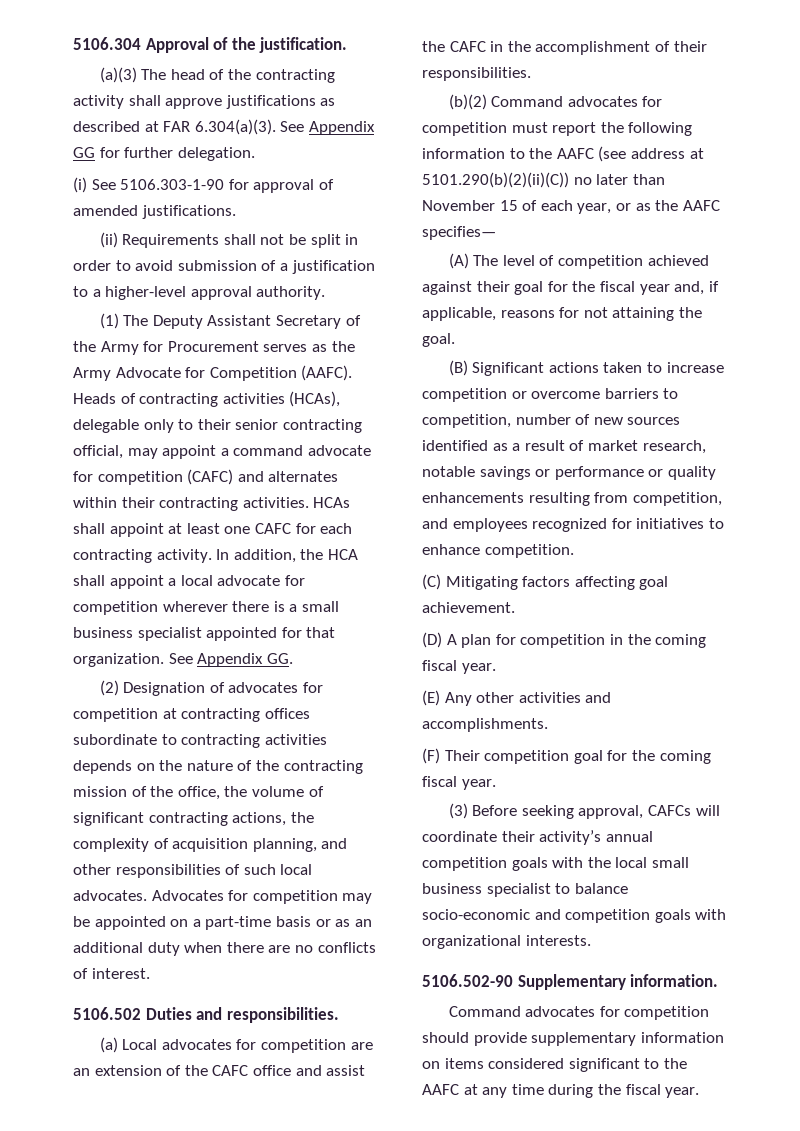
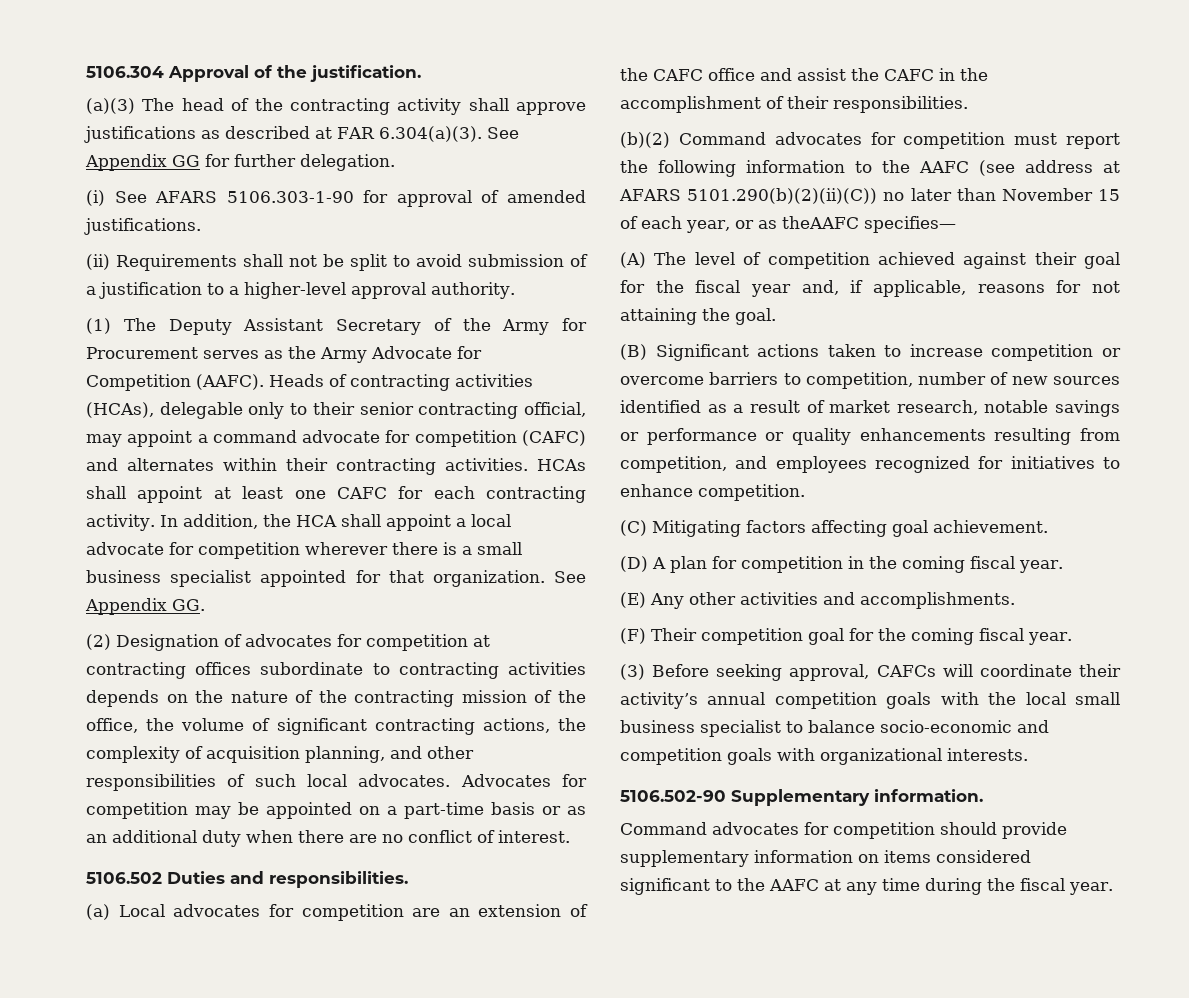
(116, 184) none -> [155,191,218,203] AFARS
[345,234,359,245] [73,260,111,271] in order -> (387, 262) none
[317,942,376,953] conflicts -> [408,830,472,843] conflict
(704, 153) none -> [619,189,681,201] AFARS
[655,200,720,211] the AAFC -> [781,216,859,229] theAAFC

